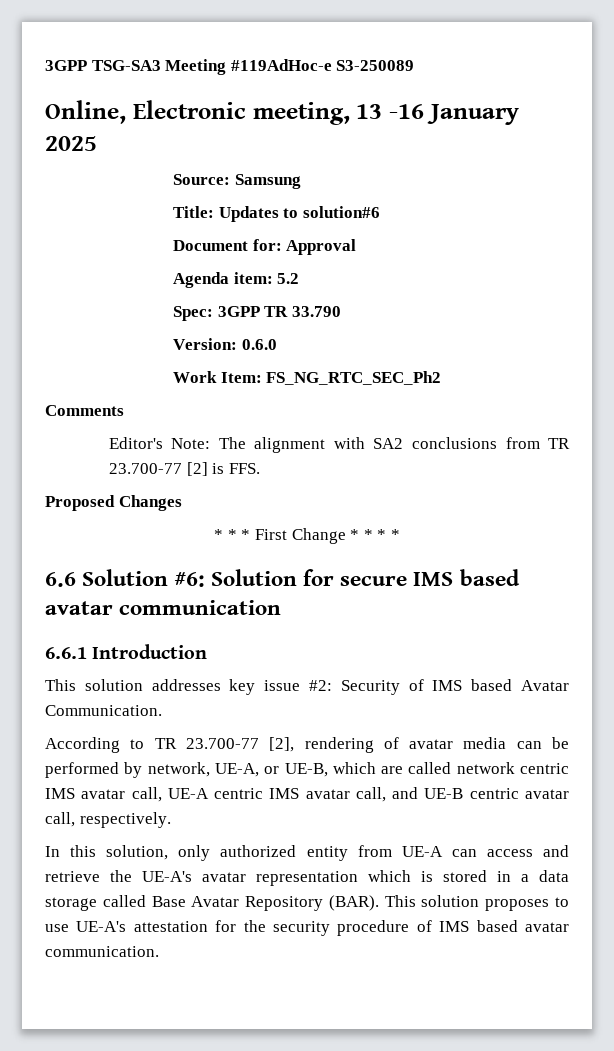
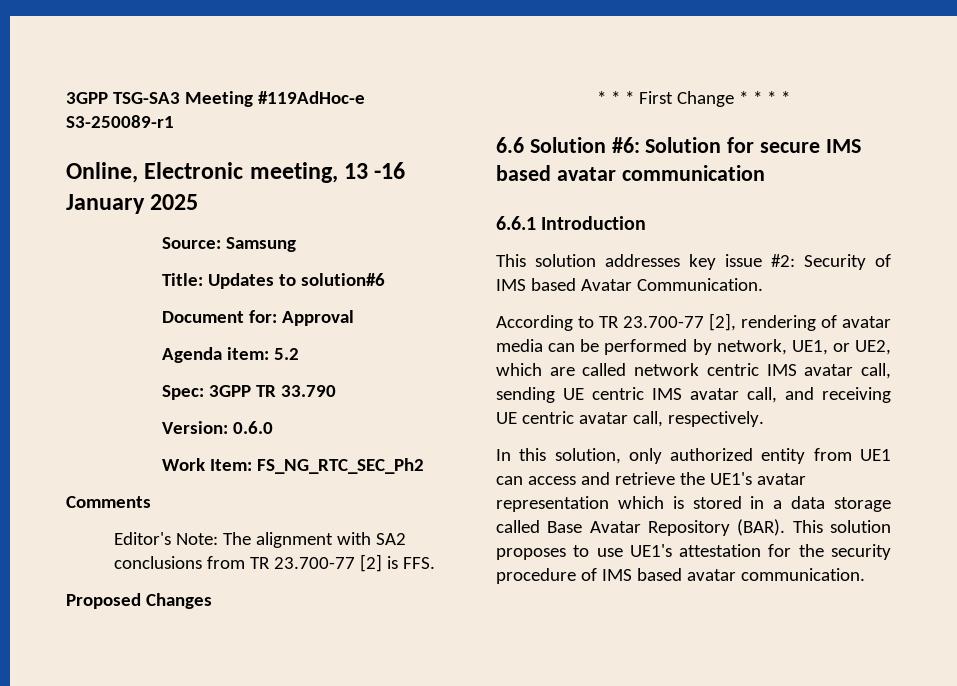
[336,60,415,71] S3-250089 -> [66,115,174,128] S3-250089-r1
[214,763,328,777] UE-A, or UE-B, -> [791,340,891,355] UE1, or UE2,
[167,788,209,799] UE-A -> [496,387,584,403] sending UE
[424,788,464,799] UE-B -> [822,387,891,403] [496,412,517,424] receiving UE
[401,846,443,857] UE-A -> [860,449,891,461] UE1
[142,871,192,882] UE-A's -> [709,472,752,485] UE1's
[76,921,127,932] UE-A's -> [629,544,672,557] UE1's

